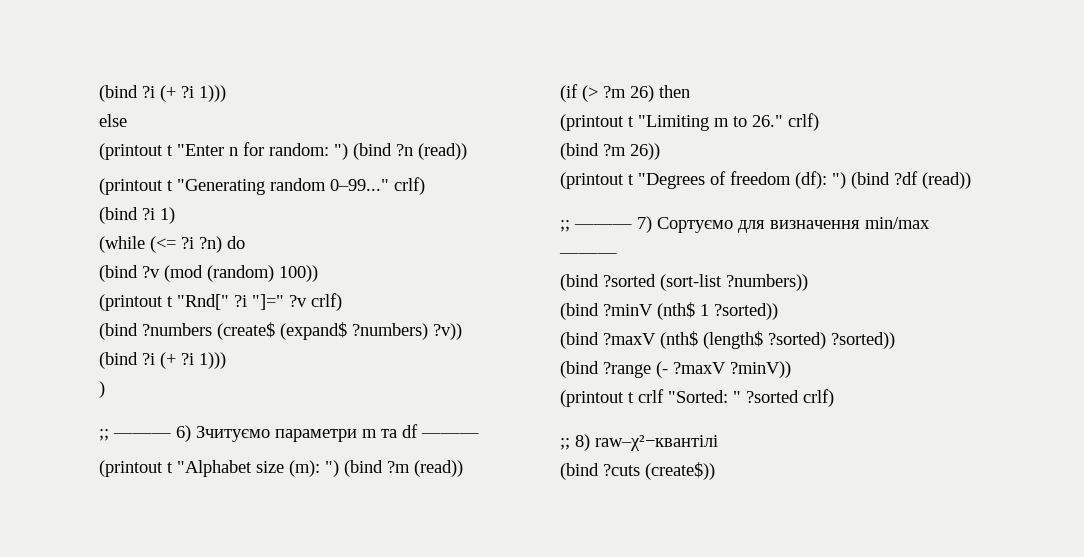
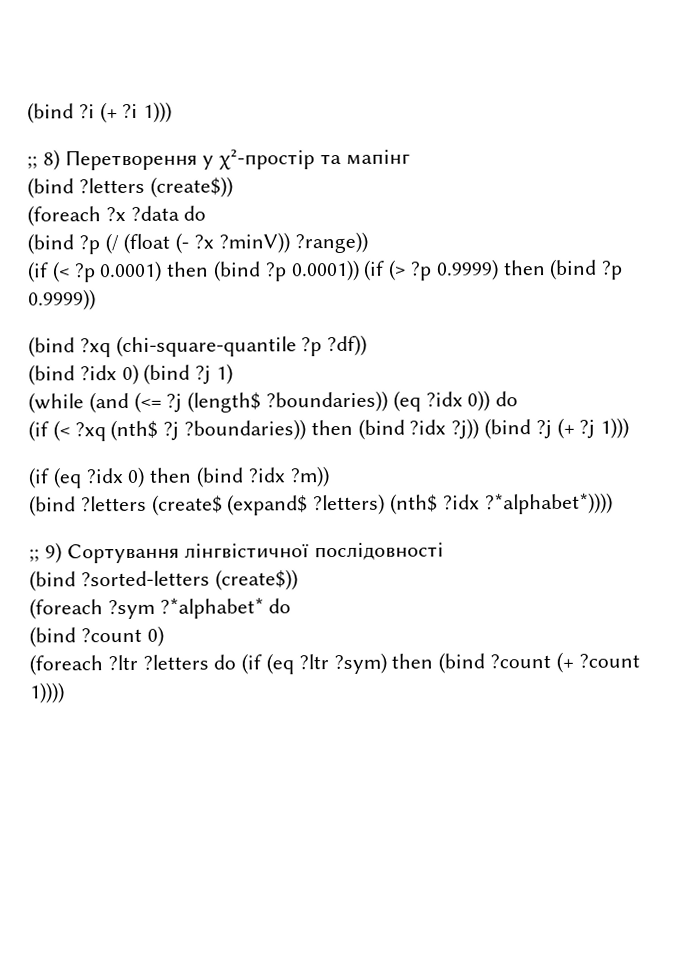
[99,85,226,102] [99,114,127,127] [99,142,467,160] [99,177,425,195] [99,207,175,224] [99,236,245,253] [99,265,318,282] [99,293,342,311] [99,322,462,340] [99,352,226,369] [99,381,105,398] [99,424,479,442] [99,460,463,477] [560,84,690,102] [560,113,819,131] [560,143,660,160] [560,171,971,189] [560,216,930,233] [559,253,617,258] [560,274,808,291] [560,302,778,320] [560,331,895,349] [560,361,791,378] [560,389,834,407] [560,434,718,451] [560,462,715,480] (bind ?i (+ ?i 1))) // else // (printout t "Enter n for random: ") (bind ?n (read)) // (printout t "Generating random 0–99..." crlf) // (bind ?i 1) // (while (<= ?i ?n) do // (bind ?v (mod (random) 100)) // (printout t "Rnd[" ?i "]=" ?v crlf) // (bind ?numbers (create$ (expand$ ?numbers) ?v)) // (bind ?i (+ ?i 1))) // ) // ;; ——— 6) Зчитуємо параметри m та df ——— // (printout t "Alphabet size (m): ") (bind ?m (read)) // (if (> ?m 26) then // (printout t "Limiting m to 26." crlf) // (bind ?m 26)) // (printout t "Degrees of freedom (df): ") (bind ?df (read)) // ;; ——— 7) Сортуємо для визначення min/max ——— // (bind ?sorted (sort-list ?numbers)) // (bind ?minV (nth$ 1 ?sorted)) // (bind ?maxV (nth$ (length$ ?sorted) ?sorted)) // (bind ?range (- ?maxV ?minV)) // (printout t crlf "Sorted: " ?sorted crlf) // ;; 8) raw–χ²−квантілі // (bind ?cuts (create$)) -> [27,101,173,124] [27,149,410,171] [27,176,233,199] [27,205,207,227] [27,231,368,255] [27,258,624,283] [28,289,96,311] [28,334,368,358] [28,363,234,386] [28,390,519,414] [28,417,630,442] [28,466,330,489] [29,492,613,517] [29,542,445,564] [29,569,298,592] [29,597,292,620] [29,625,164,648] [29,651,640,676] [29,682,65,704] (bind ?i (+ ?i 1))) // ;; 8) Перетворення у χ²-простір та мапінг // (bind ?letters (create$)) // (foreach ?x ?data do // (bind ?p (/ (float (- ?x ?minV)) ?range)) // (if (< ?p 0.0001) then (bind ?p 0.0001)) (if (> ?p 0.9999) then (bind ?p 0.9999)) // (bind ?xq (chi-square-quantile ?p ?df)) // (bind ?idx 0) (bind ?j 1) // (while (and (<= ?j (length$ ?boundaries)) (eq ?idx 0)) do // (if (< ?xq (nth$ ?j ?boundaries)) then (bind ?idx ?j)) (bind ?j (+ ?j 1))) // (if (eq ?idx 0) then (bind ?idx ?m)) // (bind ?letters (create$ (expand$ ?letters) (nth$ ?idx ?*alphabet*)))) // ;; 9) Сортування лінгвістичної послідовності // (bind ?sorted-letters (create$)) // (foreach ?sym ?*alphabet* do // (bind ?count 0) // (foreach ?ltr ?letters do (if (eq ?ltr ?sym) then (bind ?count (+ ?count 1))))

